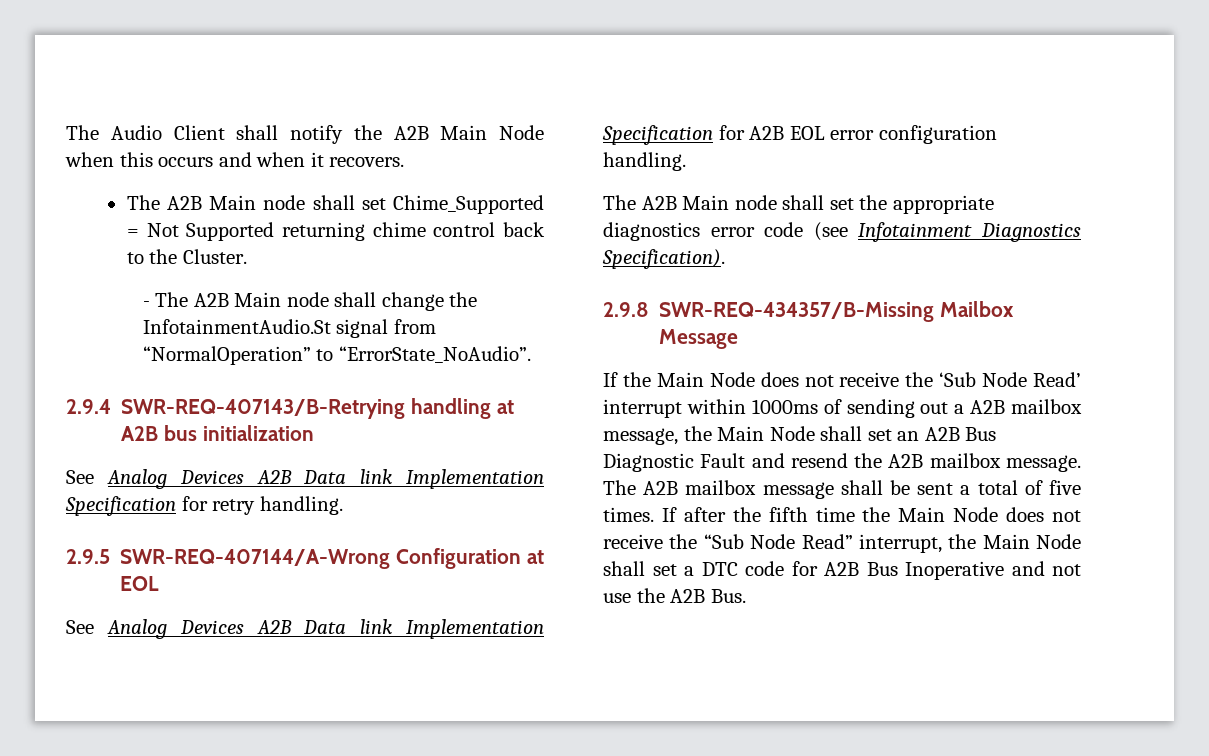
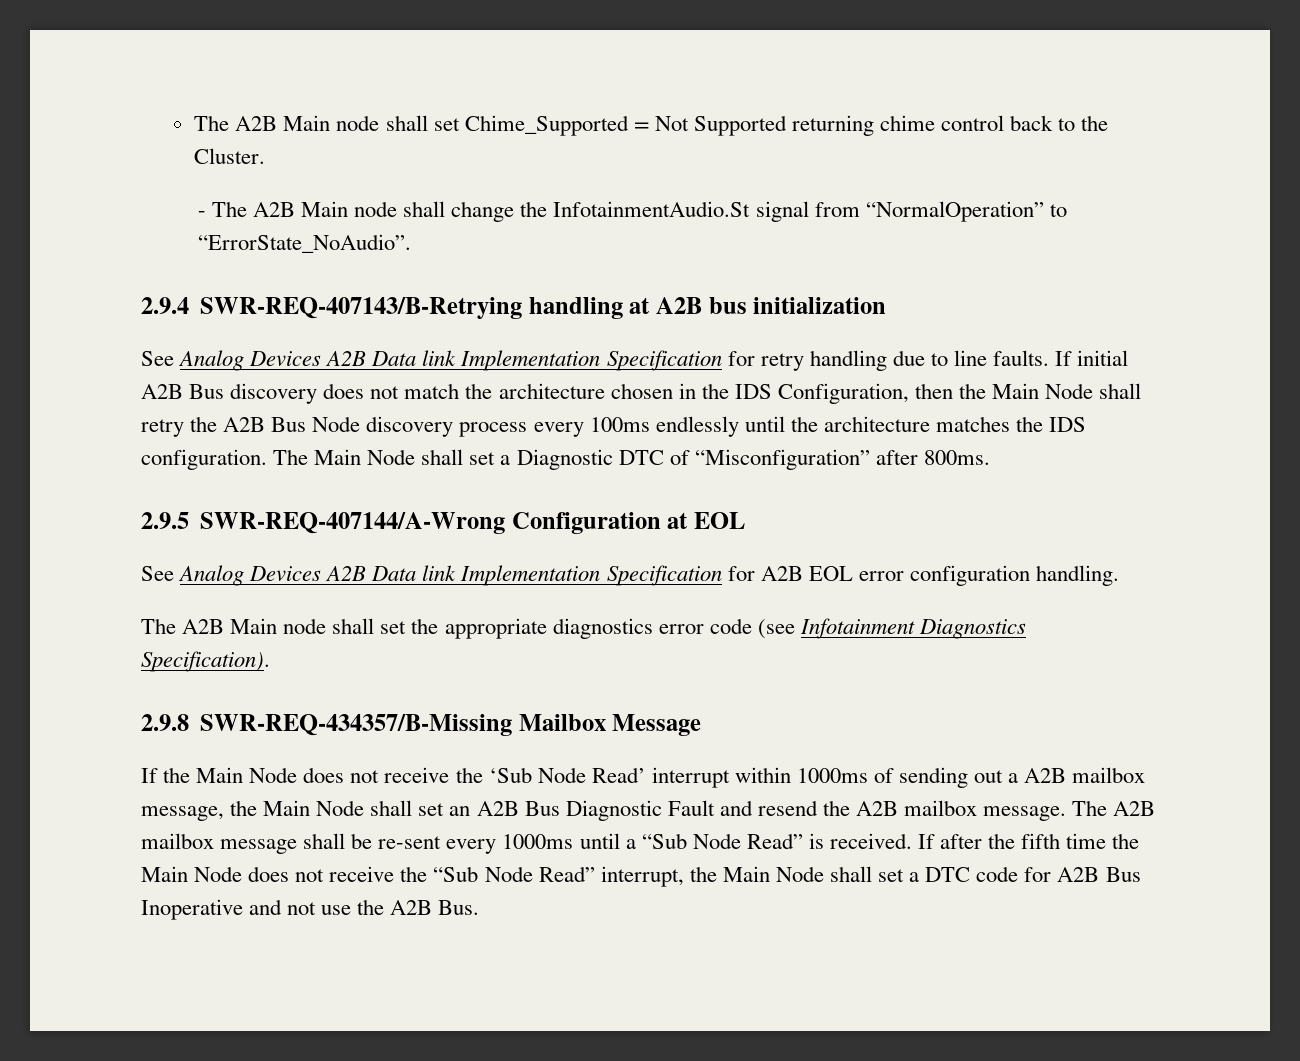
[66,125,544,144] [65,152,405,167] [126,195,160,210] The Audio Client shall notify the A2B Main Node when this occurs and when it recovers. // The -> [194,115,230,131] The
[259,496,343,515] handling. -> [809,350,1129,371] [141,383,1142,404] [141,416,1087,437] [141,449,990,470] handling due to line faults. If initial A2B Bus discovery does not match the architecture chosen in the IDS Configuration, then the Main Node shall retry the A2B Bus Node discovery process every 100ms endlessly until the architecture matches the IDS configuration. The Main Node shall set a Diagnostic DTC of “Misconfiguration” after 800ms.
[917,480,1081,495] [603,507,654,522] sent a total of five times. -> [378,833,912,854] re-sent every 1000ms until a “Sub Node Read” is received.

